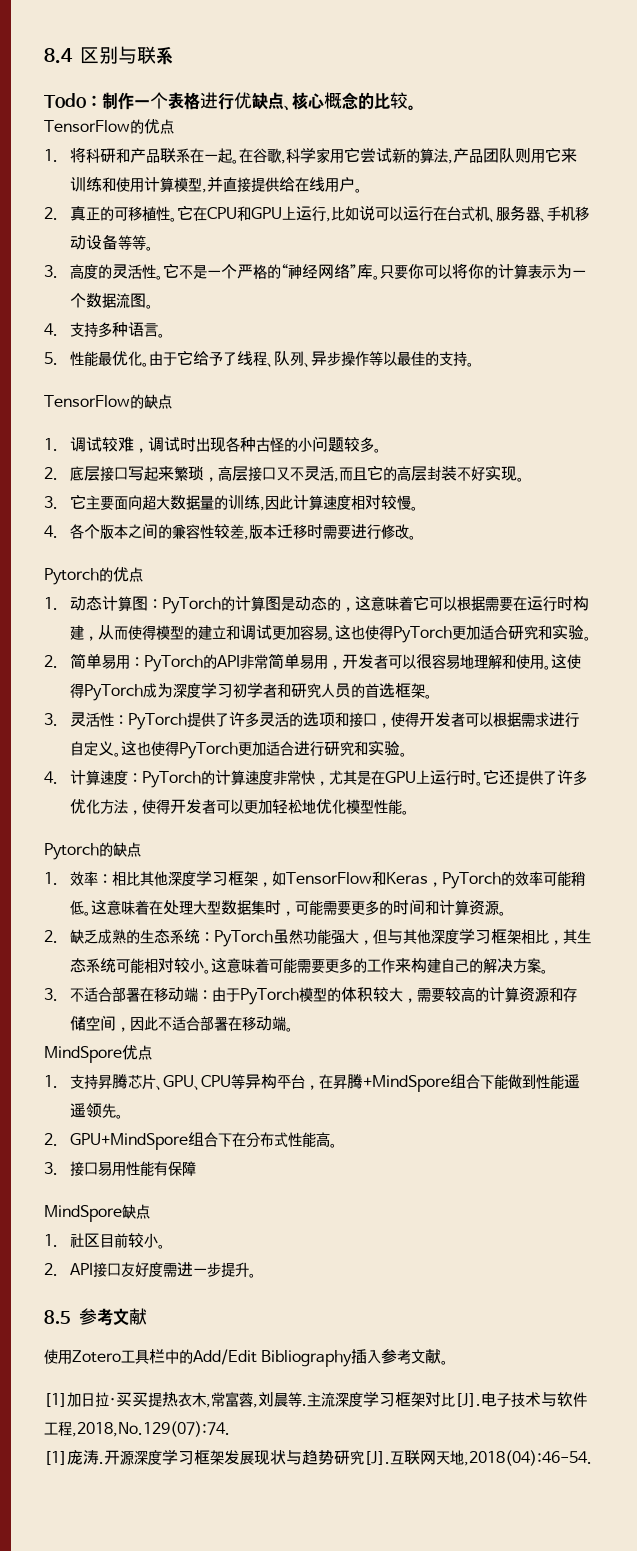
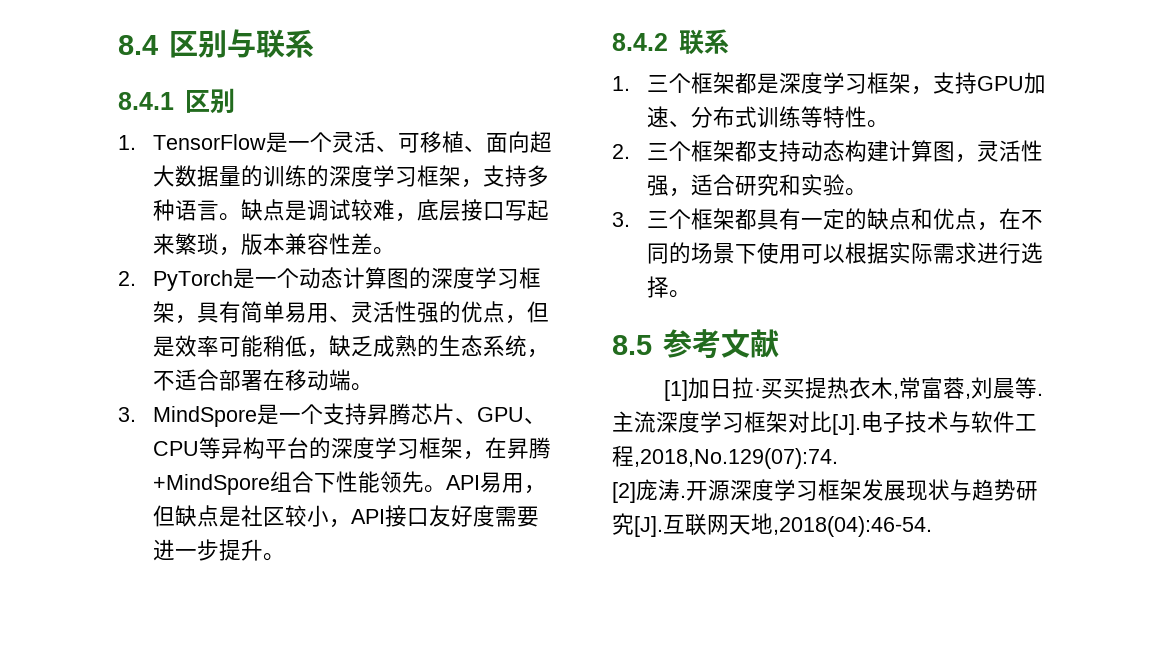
[44,92,416,111] [44,119,174,134] [44,147,578,164] [70,176,363,193] [44,205,590,222] [70,234,154,251] [44,263,587,280] [70,293,154,309] [44,322,166,338] [44,350,475,367] [44,394,172,409] [44,438,58,451] Todo：制作一个表格进行优缺点、核心概念的比较。 // TensorFlow的优点 // 1.将科研和产品联系在一起。在谷歌,科学家用它尝试新的算法,产品团队则用它来训练和使用计算模型,并直接提供给在线用户。 // 2.真正的可移植性。它在CPU和GPU上运行,比如说可以运行在台式机、服务器、手机移动设备等等。 // 3.高度的灵活性。它不是一个严格的“神经网络”库。只要你可以将你的计算表示为一个数据流图。 // 4.支持多种语言。 // 5.性能最优化。由于它给予了线程、队列、异步操作等以最佳的支持。 // TensorFlow的缺点 // 1. -> [118,88,235,114] [118,131,553,153] [153,165,550,188] [153,199,308,221] 8.4.1区别 // 1. TensorFlow是一个灵活、可移植、面向超大数据量的训练的深度学习框架，支持多种语言。缺点是
[148,436,382,453] [44,467,58,480] 调试时出现各种古怪的小问题较多。 // 2. -> (418, 217) none
[218,465,525,482] [44,494,419,511] [44,523,417,540] [44,567,143,585] [44,595,590,614] [70,624,592,643] [44,653,582,672] [70,682,433,701] [44,712,580,730] [70,740,408,759] [44,769,588,788] [70,799,410,815] [44,842,141,860] [44,870,586,889] [70,899,507,916] [44,930,58,943] 高层接口又不灵活,而且它的高层封装不好实现。 // 3.它主要面向超大数据量的训练,因此计算速度相对较慢。 // 4.各个版本之间的兼容性较差,版本迁移时需要进行修改。 // Pytorch的优点 // 1.动态计算图：PyTorch的计算图是动态的，这意味着它可以根据需要在运行时构建，从而使得模型的建立和调试更加容易。这也使得PyTorch更加适合研究和实验。 // 2.简单易用：PyTorch的API非常简单易用，开发者可以很容易地理解和使用。这使得PyTorch成为深度学习初学者和研究人员的首选框架。 // 3.灵活性：PyTorch提供了许多灵活的选项和接口，使得开发者可以根据需求进行自定义。这也使得PyTorch更加适合进行研究和实验。 // 4.计算速度：PyTorch的计算速度非常快，尤其是在GPU上运行时。它还提供了许多优化方法，使得开发者可以更加轻松地优化模型性能。 // Pytorch的缺点 // 1.效率：相比其他深度学习框架，如TensorFlow和Keras，PyTorch的效率可能稍低。这意味着在处理大型数据集时，可能需要更多的时间和计算资源。 // 2. -> [241,233,396,255] [118,267,542,291] [153,301,550,324] [153,335,330,358] 版本兼容性差。 // 2. PyTorch是一个动态计算图的深度学习框架，具有简单易用、灵活性强的优点，但是效率可能稍低，
[200,928,592,947] [70,958,549,974] [44,987,578,1005] [70,1015,159,1032] ：PyTorch虽然功能强大，但与其他深度学习框架相比，其生态系统可能相对较小。这意味着可能需要更多的工作来构建自己的解决方案。 // 3.不适合部署在移动端：由于PyTorch模型的体积较大，需要较高的计算资源和存储空间，因此 -> [527,349,550,358] ，
[44,1045,152,1063] [44,1075,58,1088] MindSpore优点 // 1. -> [118,404,324,427] 3. MindSpore是一个
(306, 1081) none -> [309,437,464,459] 的深度学习框架
[494,1074,581,1089] [70,1103,124,1119] [44,1132,338,1150] [44,1161,197,1176] [44,1204,150,1222] [44,1233,166,1249] [44,1263,58,1276] 能做到性能遥遥领先。 // 2. GPU+MindSpore组合下在分布式性能高。 // 3.接口易用性能有保障 // MindSpore缺点 // 1.社区目前较小。 // 2. -> [336,471,547,494] [153,505,352,528] 性能领先。API易用，但缺点是社区较小，
(178, 1270) none -> [517,506,540,527] 要
[44,1308,147,1326] [44,1349,449,1367] 8.5参考文献 // 使用Zotero工具栏中的Add/Edit Bibliography插入参考文献。 -> [612,29,729,55] [612,72,1047,95] [647,106,890,128] [612,140,1044,163] [647,174,868,197] [612,208,1044,231] [647,242,1044,264] [647,276,692,298] [612,329,779,359] 8.4.2联系 // 1.三个框架都是深度学习框架，支持GPU加速、分布式训练等特性。 // 2.三个框架都支持动态构建计算图，灵活性强，适合研究和实验。 // 3.三个框架都具有一定的缺点和优点，在不同的场景下使用可以根据实际需求进行选择。 // 8.5参考文献
[44,1451,67,1465] [1] -> [612,482,636,503] [2]

